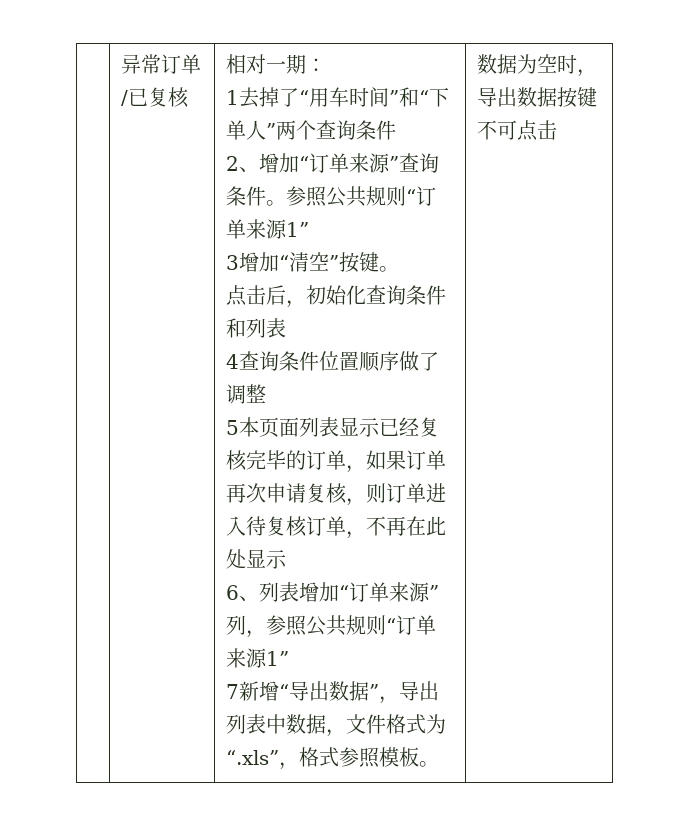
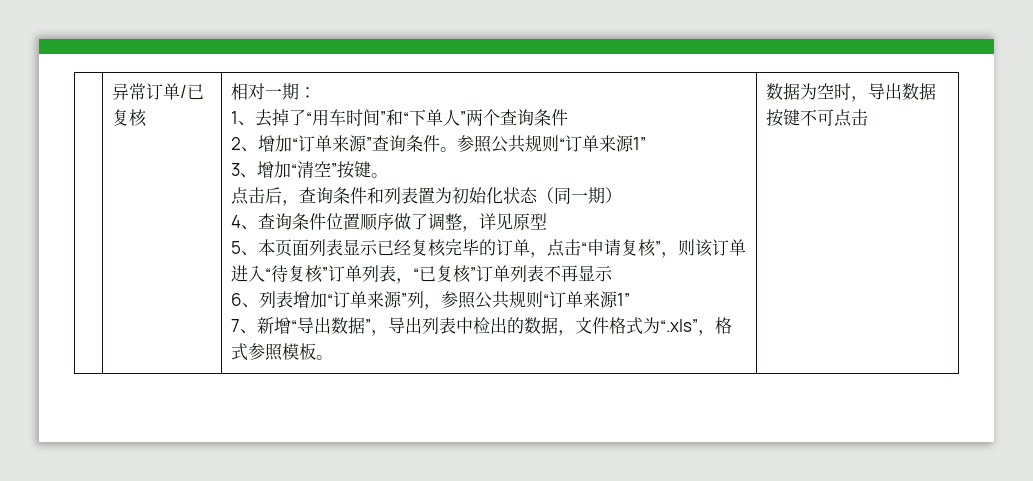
(239, 97) none -> [237,121,255,126] 、
(239, 262) none -> [239,173,257,178] 、
[305,285,366,305] 初始化 -> (299, 203) none
(286, 328) none -> [417,187,622,204] 置为初始化状态（同一期）
(239, 361) none -> [240,225,258,230] 、
(266, 393) none -> [461,213,547,232] ，详见原型
(239, 427) none -> [240,251,258,256] 、
[365,450,446,470] [225,483,446,506] [225,516,446,539] [225,549,246,569] 如果订单再次申请复核，则订单进入待复核订单，不再在此处 -> [546,239,746,258] [230,265,578,284] 点击“申请复核”，则该订单进入“待复核”订单列表，“已复核”订单列表不再
(239, 691) none -> [239,329,257,334] 、
(286, 724) none -> [472,317,524,334] 检出的

